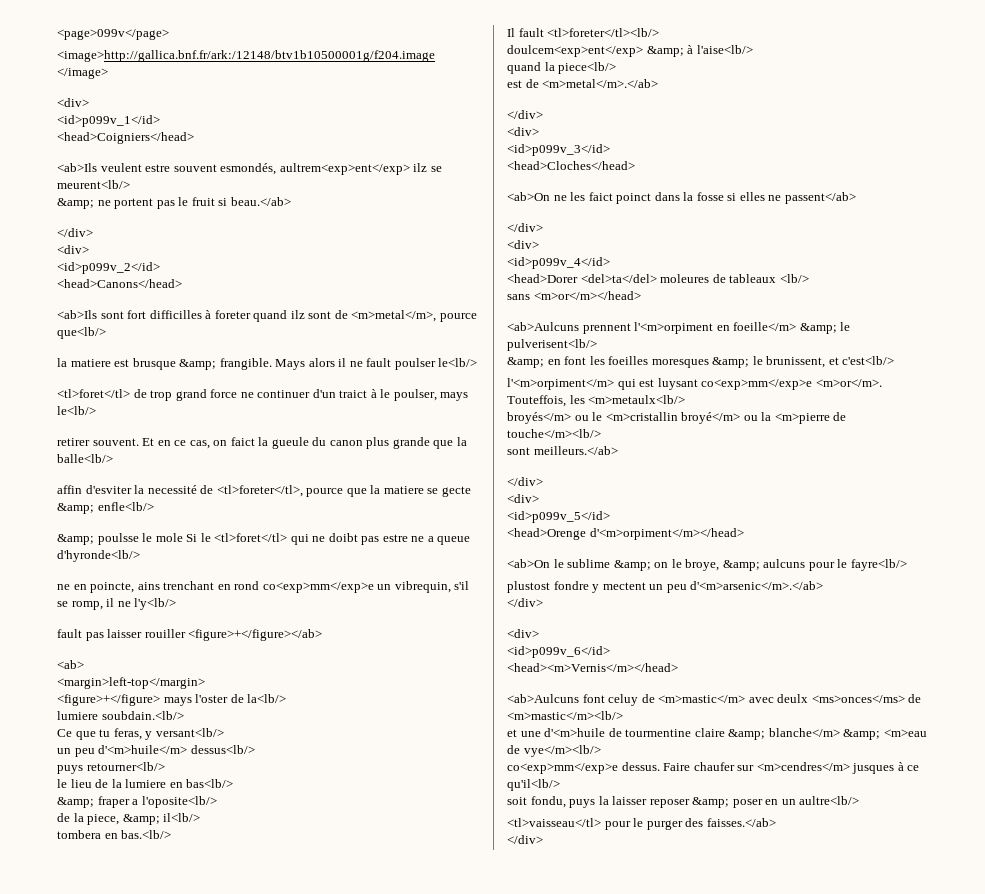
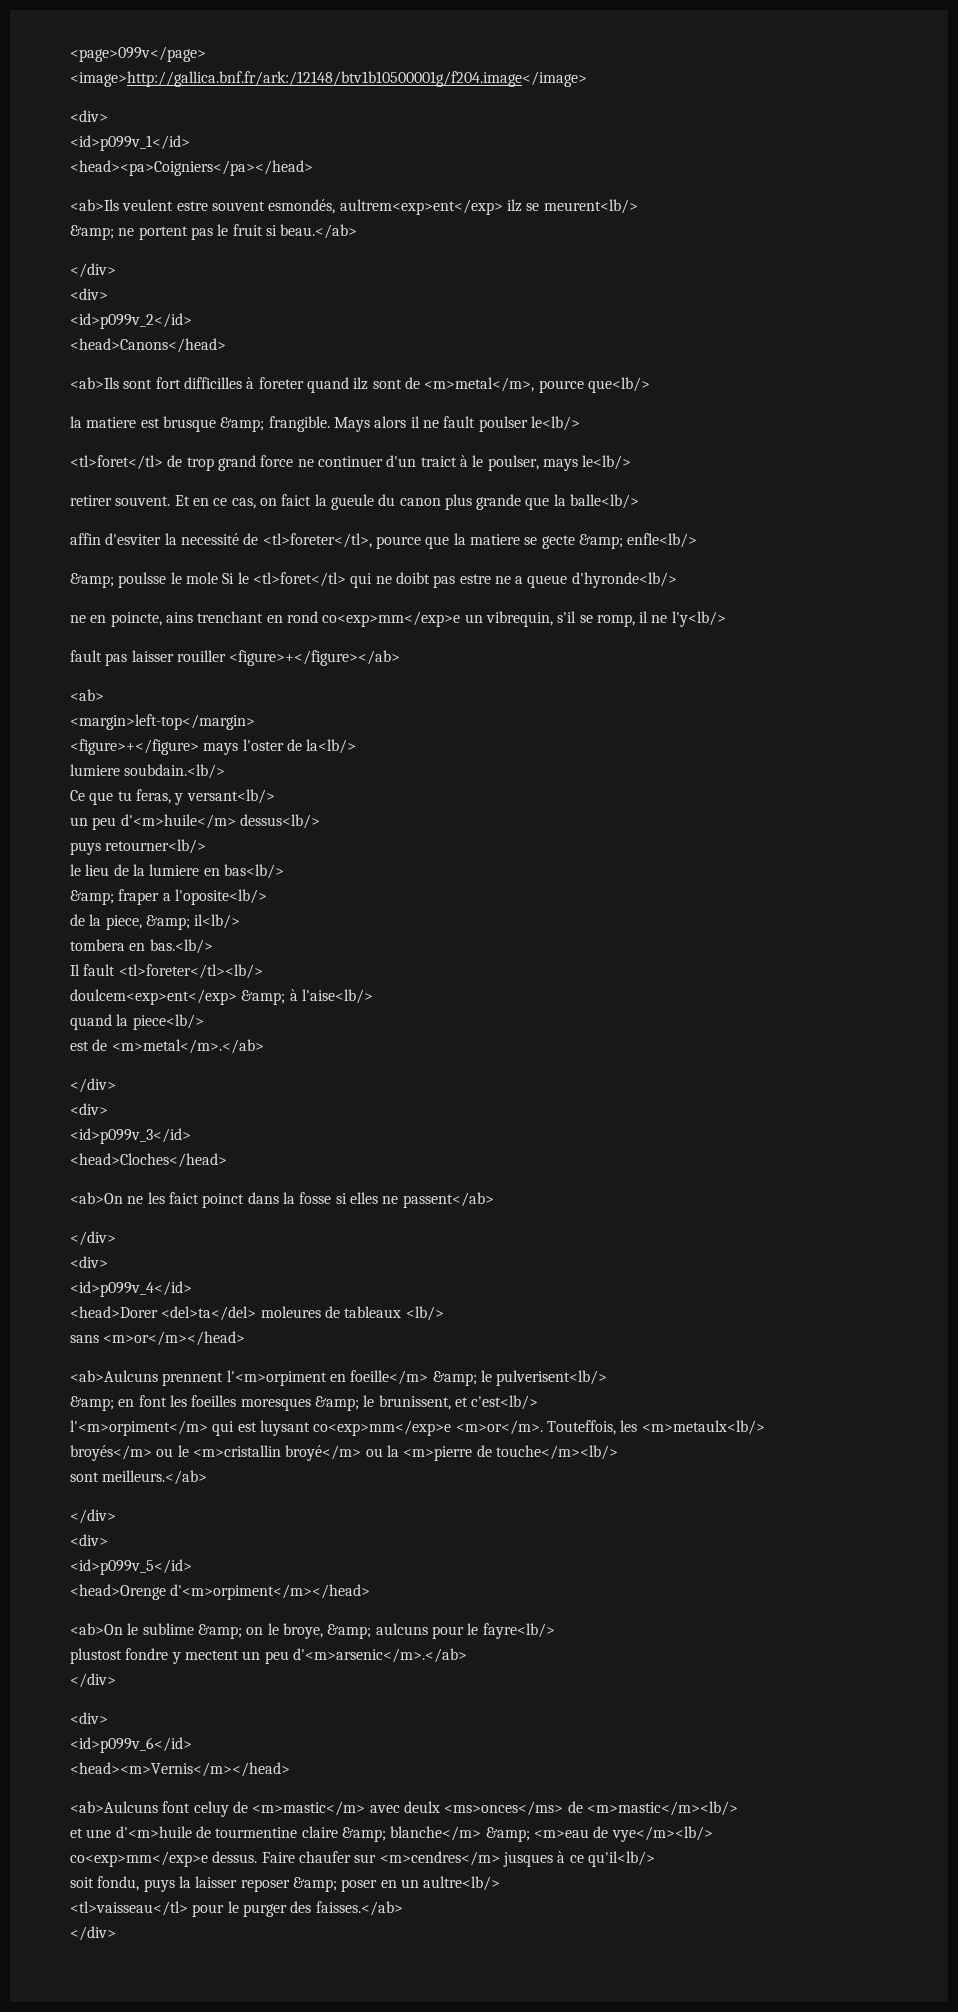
[57,50,435,62] [57,68,108,79] <image>http://gallica.bnf.fr/ark:/12148/btv1b10500001g/f204.image </image> -> [70,71,587,87] <image>http://gallica.bnf.fr/ark:/12148/btv1b10500001g/f204.image</image>
[57,132,194,144] <head>Coigniers</head> -> [70,160,313,176] <head><pa>Coigniers</pa></head>

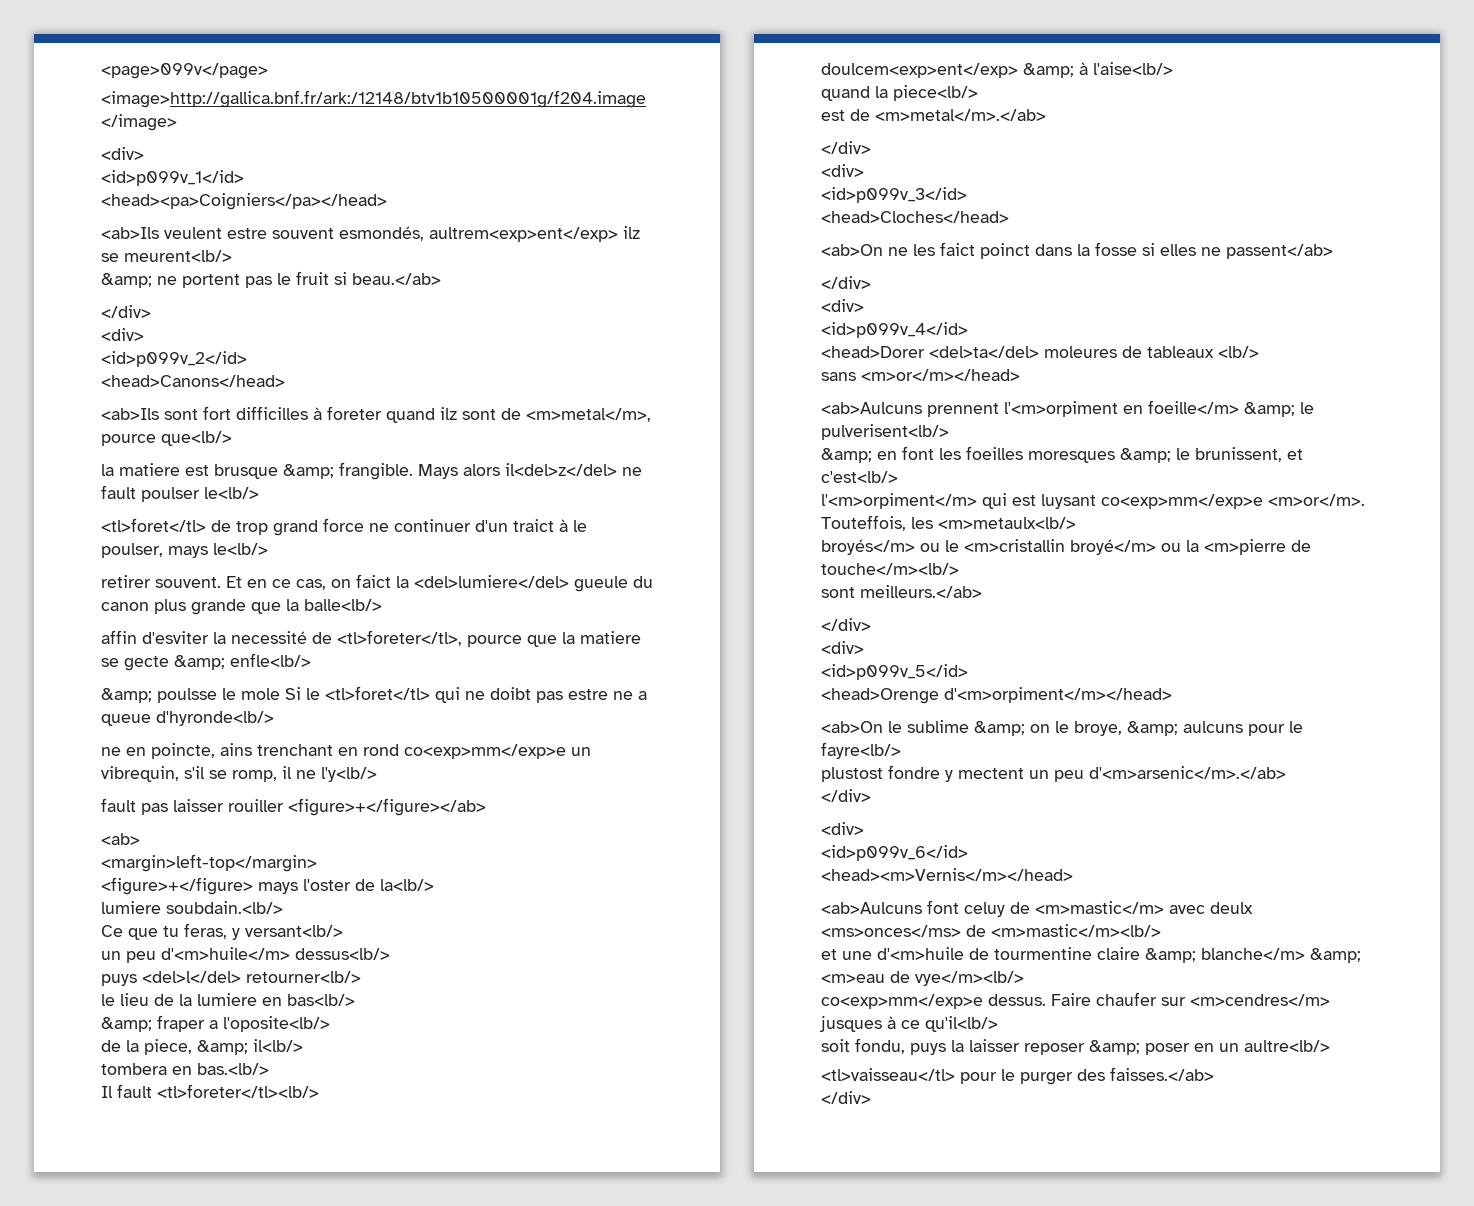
[410,416,420,428] il -> [505,463,617,476] il<del>z</del>
(327, 500) none -> [414,575,569,588] <del>lumiere</del>
(101, 848) none -> [142,971,241,983] <del>l</del>

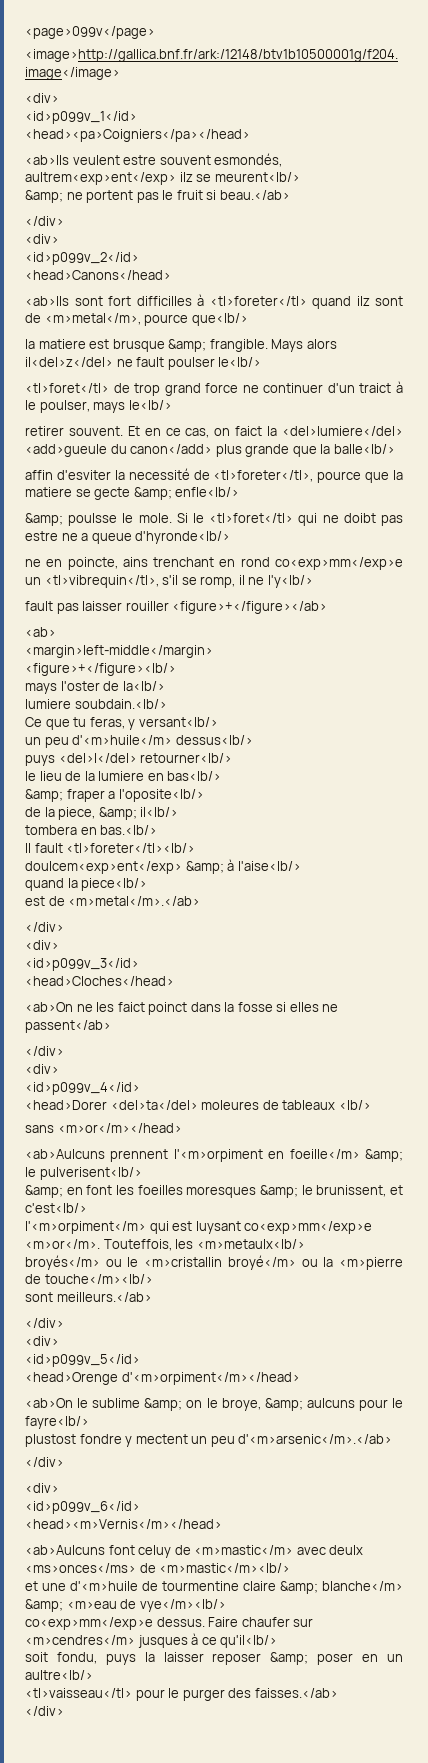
[327,406,382,420] foreter -> [209,296,307,306] <tl>foreter</tl>
[574,576,653,592] [101,602,149,611] gueule du canon -> [25,444,213,457] <add>gueule du canon</add>
[241,688,280,700] mole -> [138,513,172,523] mole.
[101,766,179,782] vibrequin, -> [44,575,159,588] <tl>vibrequin</tl>,
[101,854,317,872] [101,877,253,895] <margin>left-top</margin> // <figure>+</figure> -> [25,645,213,658] [25,663,176,676] <margin>left-middle</margin> // <figure>+</figure><lb/> //

